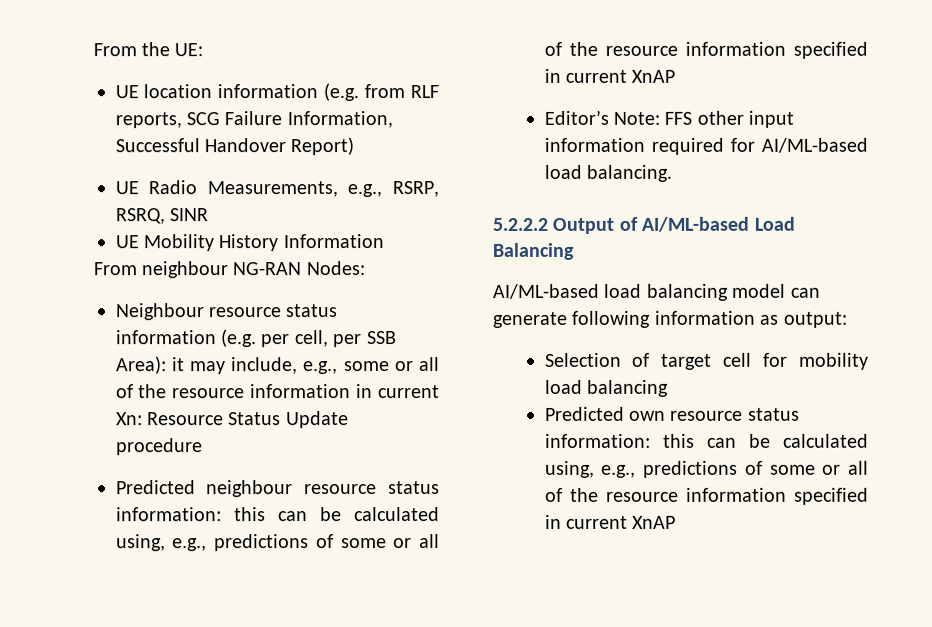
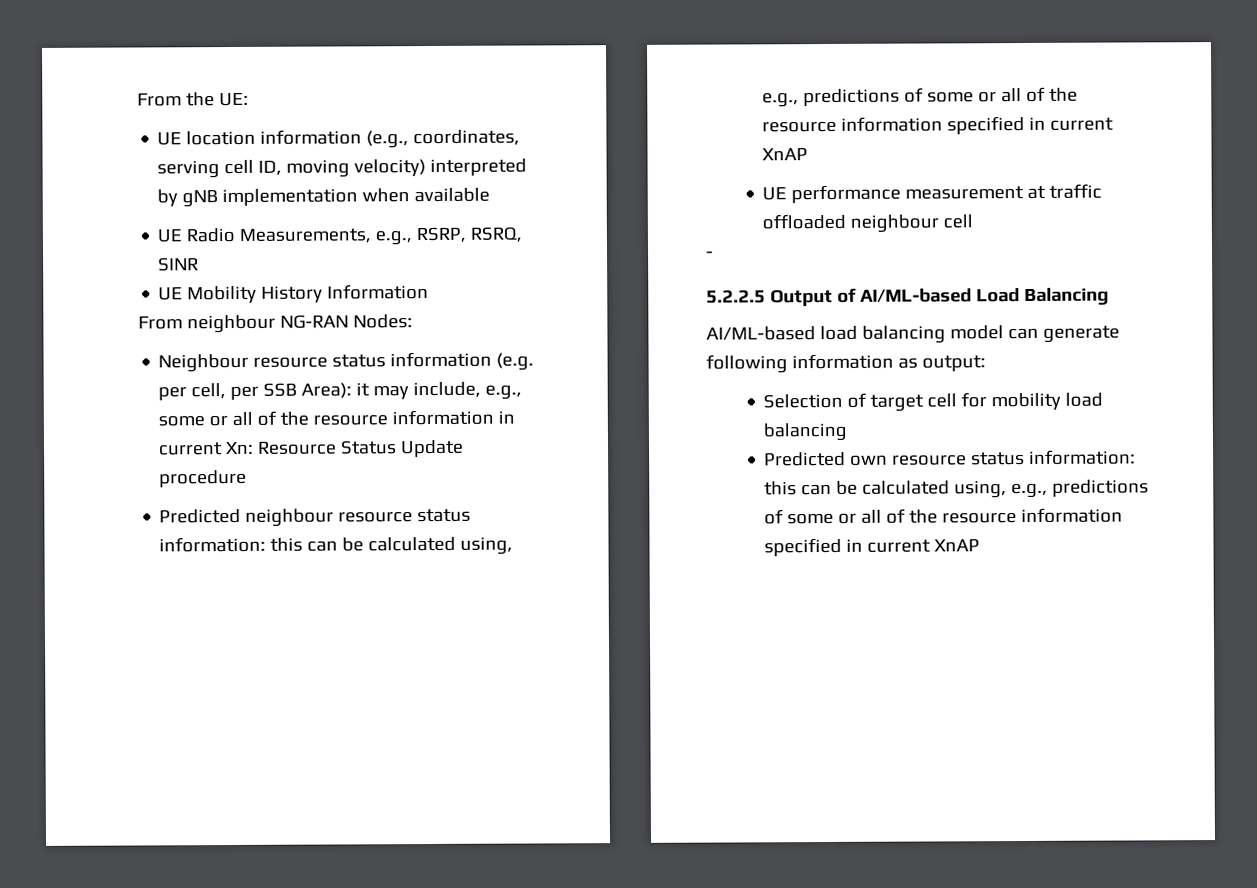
[323,83,439,102] [114,111,393,129] [114,137,355,156] (e.g. from RLF reports, SCG Failure Information, Successful Handover Report) -> [366,129,521,149] [157,158,528,179] [157,187,491,208] (e.g., coordinates, serving cell ID, moving velocity) interpreted by gNB implementation when available
[543,109,795,128] [543,137,868,155] [543,164,672,182] [492,217,548,231] Editor’s Note: FFS other input information required for AI/ML-based load balancing. // 5.2.2.2 -> [762,183,1103,204] [762,213,974,233] [706,251,714,258] [706,289,766,304] UE performance measurement at traffic offloaded neighbour cell // - // 5.2.2.5

